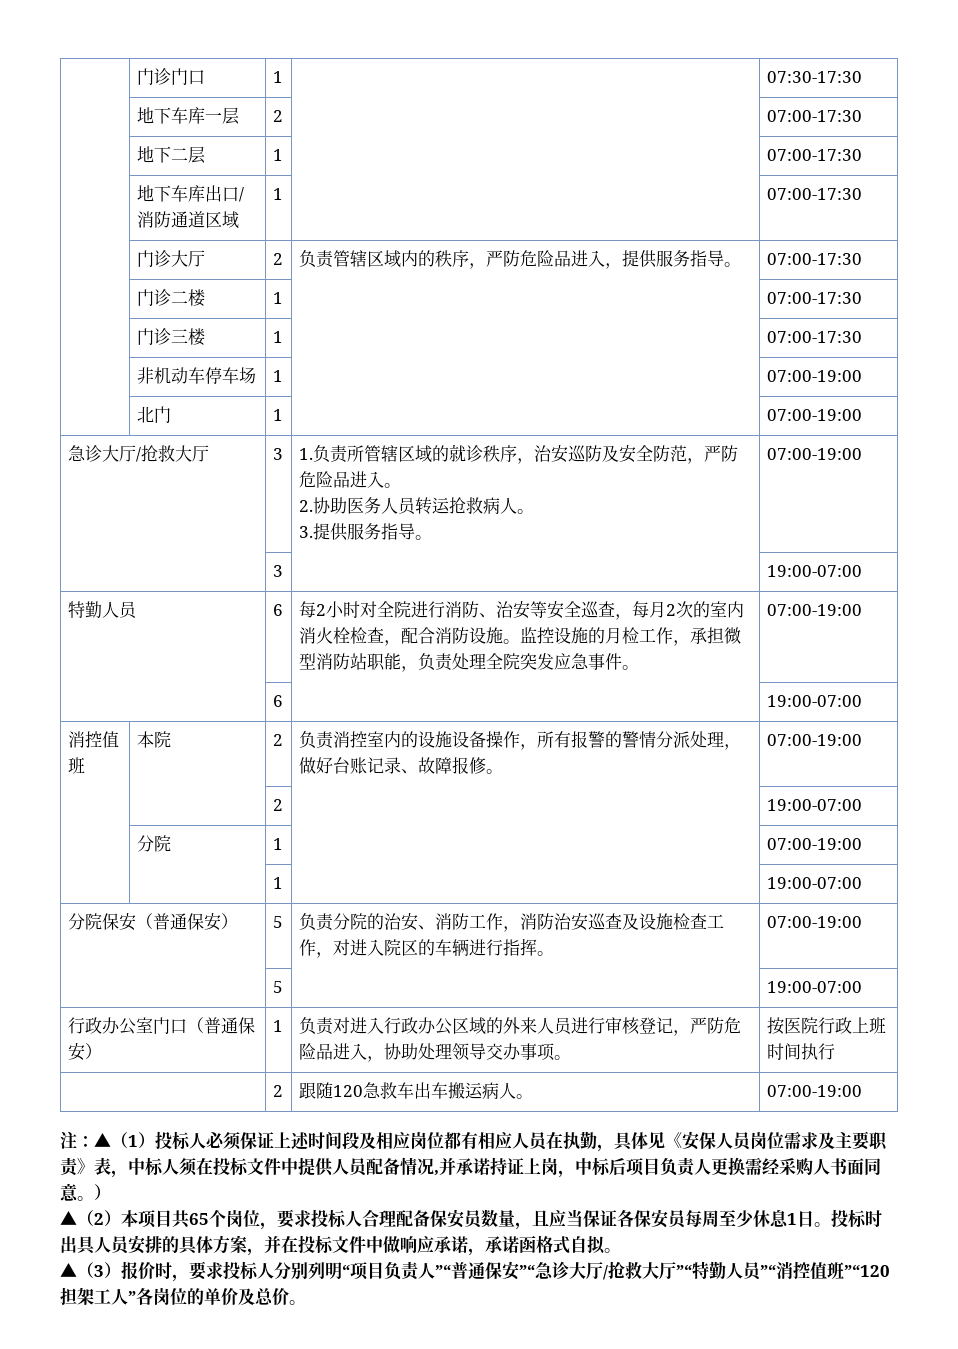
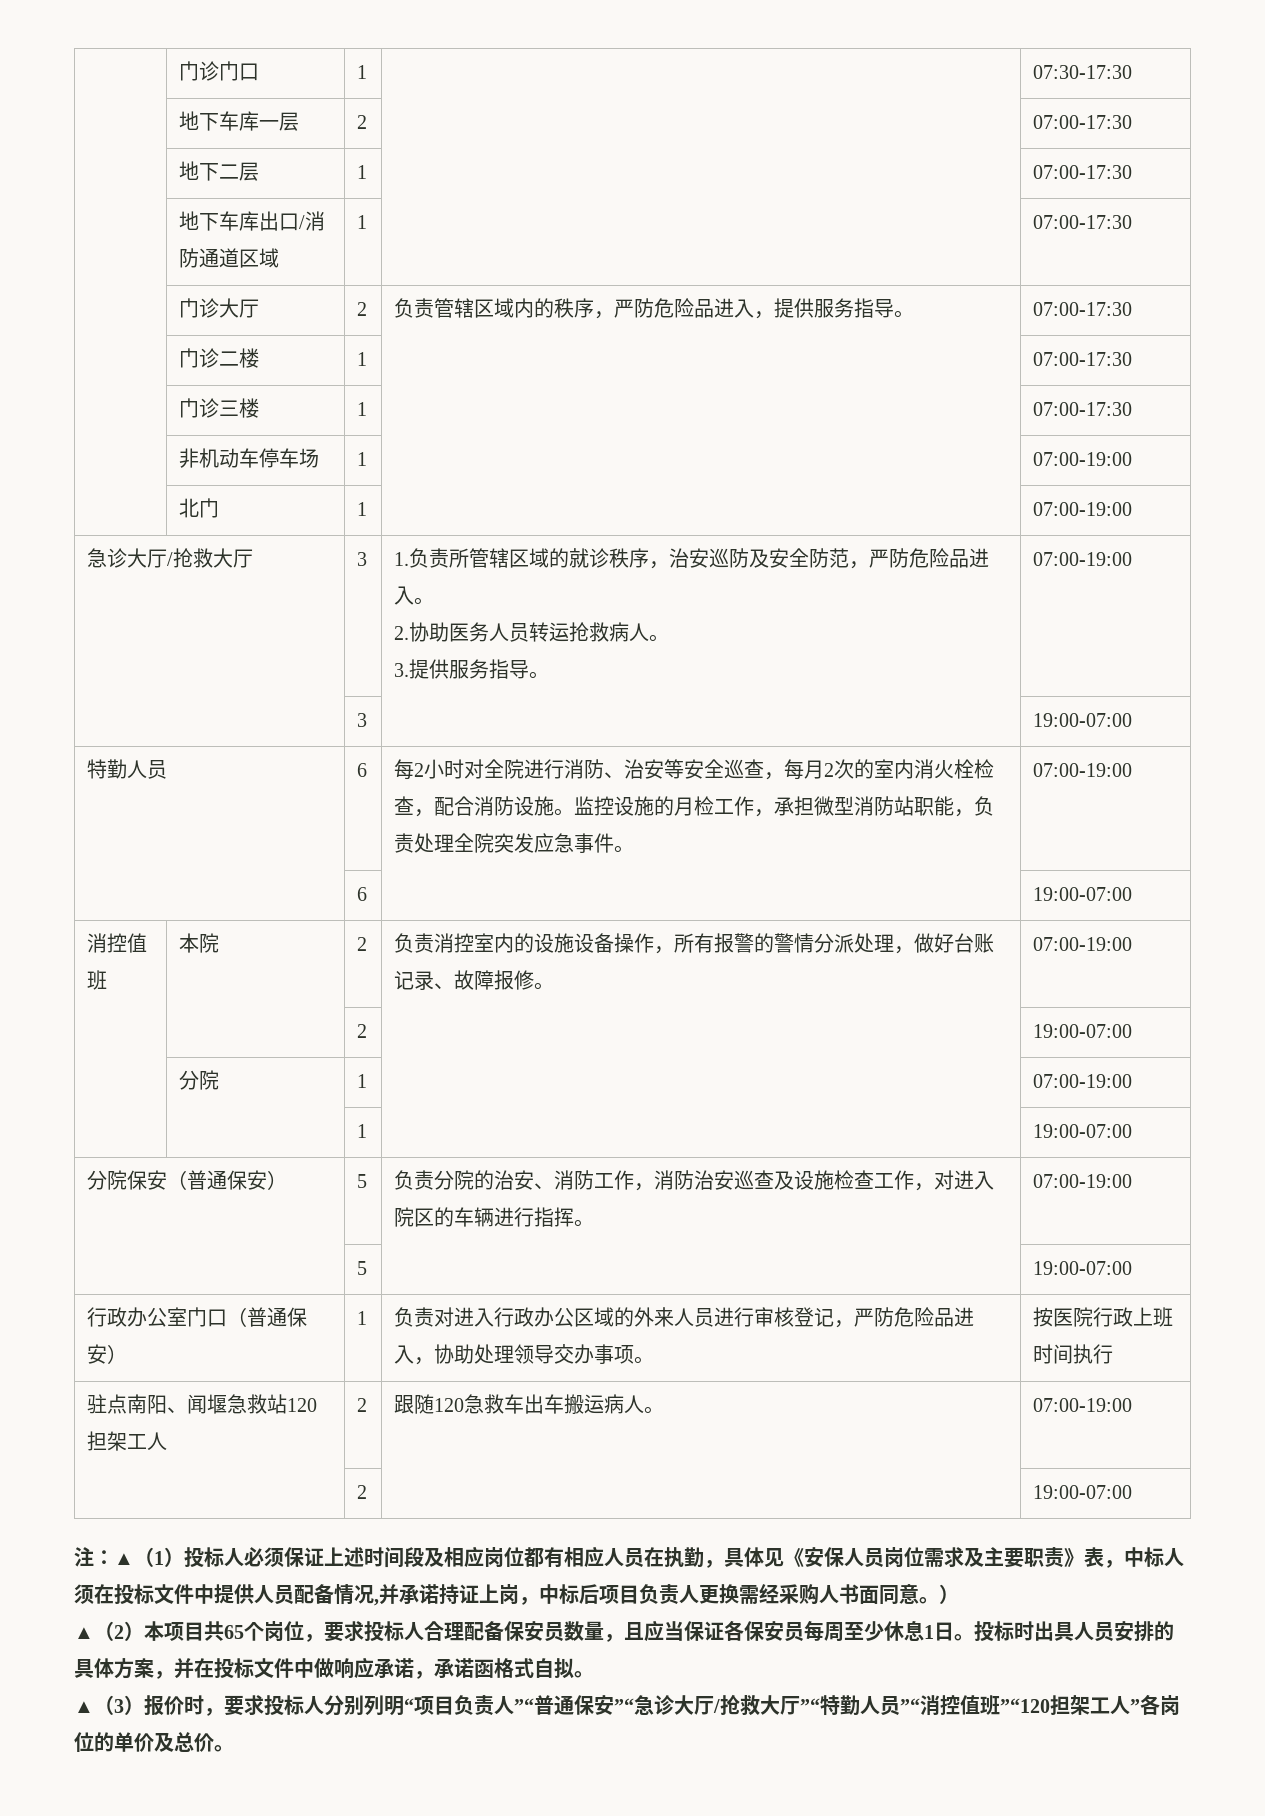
(835, 1051) none -> [86,1394,317,1414] [86,1431,167,1451] 驻点南阳、闻堰急救站120担架工人
(862, 1091) none -> [356,1485,367,1499] [1032,1485,1132,1499] // | 2 | | 19:00-07:00

